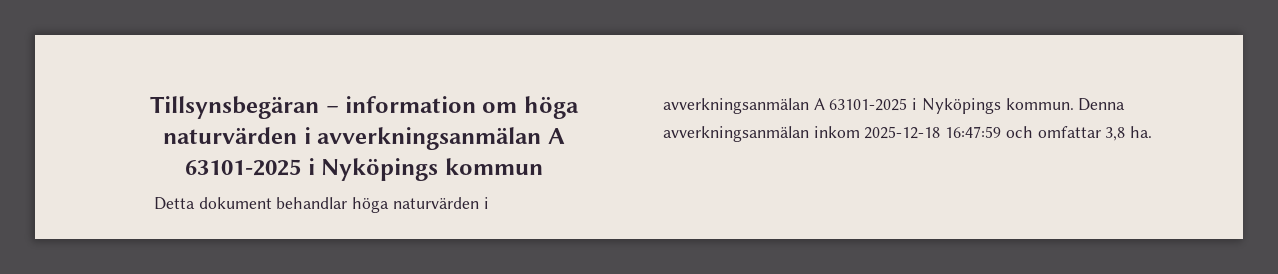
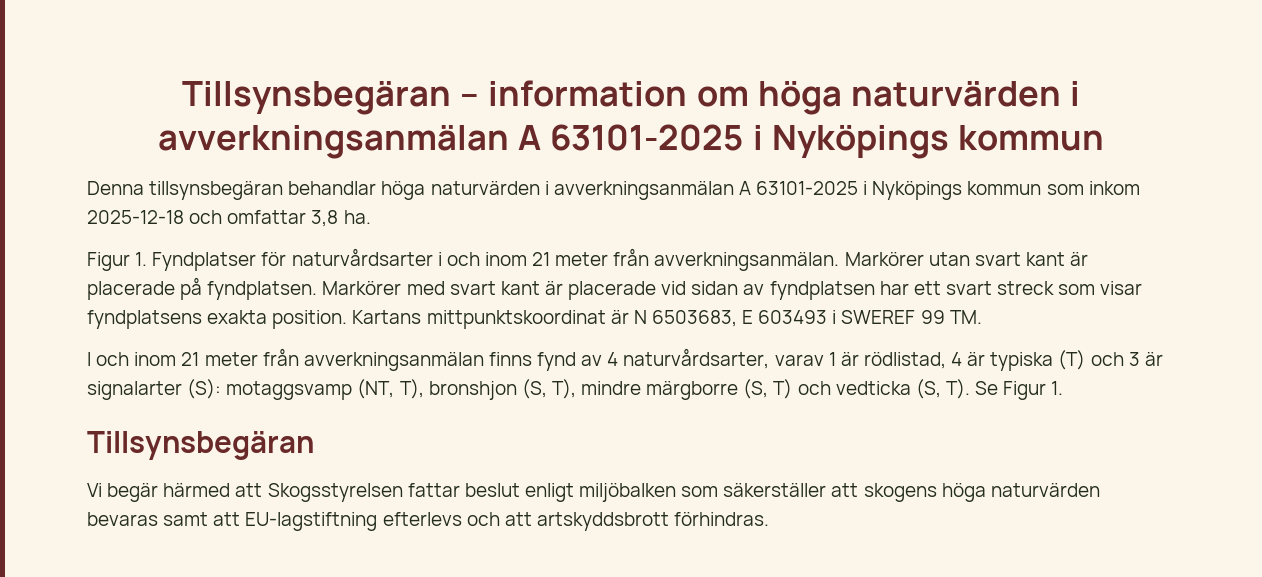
[153,197,272,210] Detta dokument -> [87,181,284,200] Denna tillsynsbegäran
[1005,98,1126,111] [663,126,809,142] kommun. Denna avverkningsanmälan -> [967,181,1084,195] kommun som
[945,126,1002,138] 16:47:59 -> (184, 217) none
(1153, 132) none -> [87,248,1089,271] [87,277,1143,300] [87,310,982,329] [87,348,1163,371] [87,379,1064,400] [87,431,314,460] [87,483,1100,502] [87,512,770,531] // Figur 1. Fyndplatser för naturvårdsarter i och inom 21 meter från avverkningsanmälan. Markörer utan svart kant är placerade på fyndplatsen. Markörer med svart kant är placerade vid sidan av fyndplatsen har ett svart streck som visar fyndplatsens exakta position. Kartans mittpunktskoordinat är N 6503683, E 603493 i SWEREF 99 TM. // I och inom 21 meter från avverkningsanmälan finns fynd av 4 naturvårdsarter, varav 1 är rödlistad, 4 är typiska (T) och 3 är signalarter (S): motaggsvamp (NT, T), bronshjon (S, T), mindre märgborre (S, T) och vedticka (S, T). Se Figur 1. // Tillsynsbegäran // Vi begär härmed att Skogsstyrelsen fattar beslut enligt miljöbalken som säkerställer att skogens höga naturvärden bevaras samt att EU-lagstiftning efterlevs och att artskyddsbrott förhindras.

